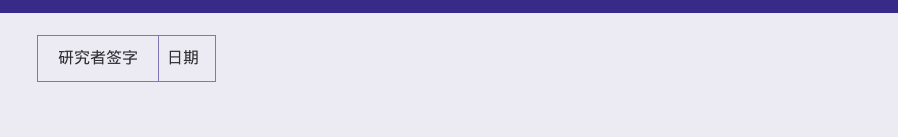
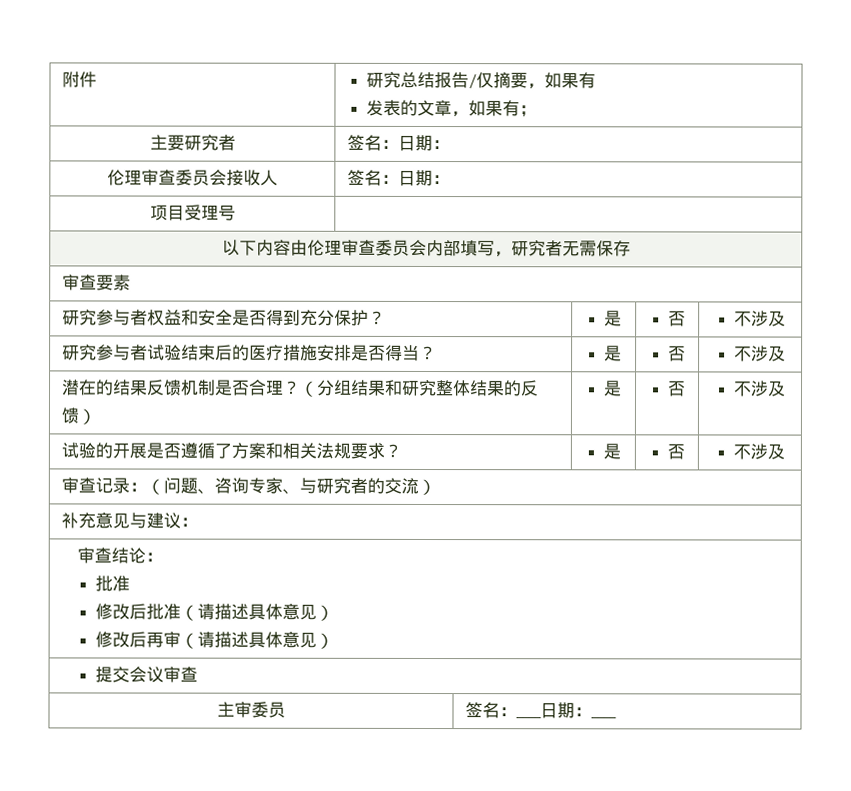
[58,49,138,65] [167,50,200,65] 研究者签字 | 日期 -> [62,71,98,88] [366,71,597,90] [366,99,538,118] [149,134,236,151] [347,134,451,152] [106,169,278,186] [347,169,451,187] [149,204,236,221] [221,239,631,258] [62,274,132,291] [62,309,387,326] [604,310,623,327] [667,310,686,327] [733,310,786,327] [62,344,438,361] [604,345,623,362] [667,345,686,362] [733,345,786,362] [61,379,540,397] [61,407,97,425] [603,380,623,397] [666,380,686,397] [732,380,786,397] [61,442,403,459] [603,443,622,460] [666,443,685,460] [732,443,785,460] [61,477,437,496] [61,512,199,529] [76,547,163,564] [95,575,131,592] [95,603,335,621] [95,631,335,649] [95,666,199,683] [216,701,286,718] [465,702,618,719] 附件 | 研究总结报告/仅摘要，如果有 // 发表的文章，如果有； // 主要研究者 | 签名：日期： // 伦理审查委员会接收人 | 签名：日期： // 项目受理号 | // 以下内容由伦理审查委员会内部填写，研究者无需保存 // 审查要素 // 研究参与者权益和安全是否得到充分保护？ | 是 | 否 | 不涉及 // 研究参与者试验结束后的医疗措施安排是否得当？ | 是 | 否 | 不涉及 // 潜在的结果反馈机制是否合理？（分组结果和研究整体结果的反馈） | 是 | 否 | 不涉及 // 试验的开展是否遵循了方案和相关法规要求？ | 是 | 否 | 不涉及 // 审查记录：（问题、咨询专家、与研究者的交流） // 补充意见与建议： // 审查结论： // 批准 // 修改后批准（请描述具体意见） // 修改后再审（请描述具体意见） // 提交会议审查 // 主审委员 | 签名：____日期：____

